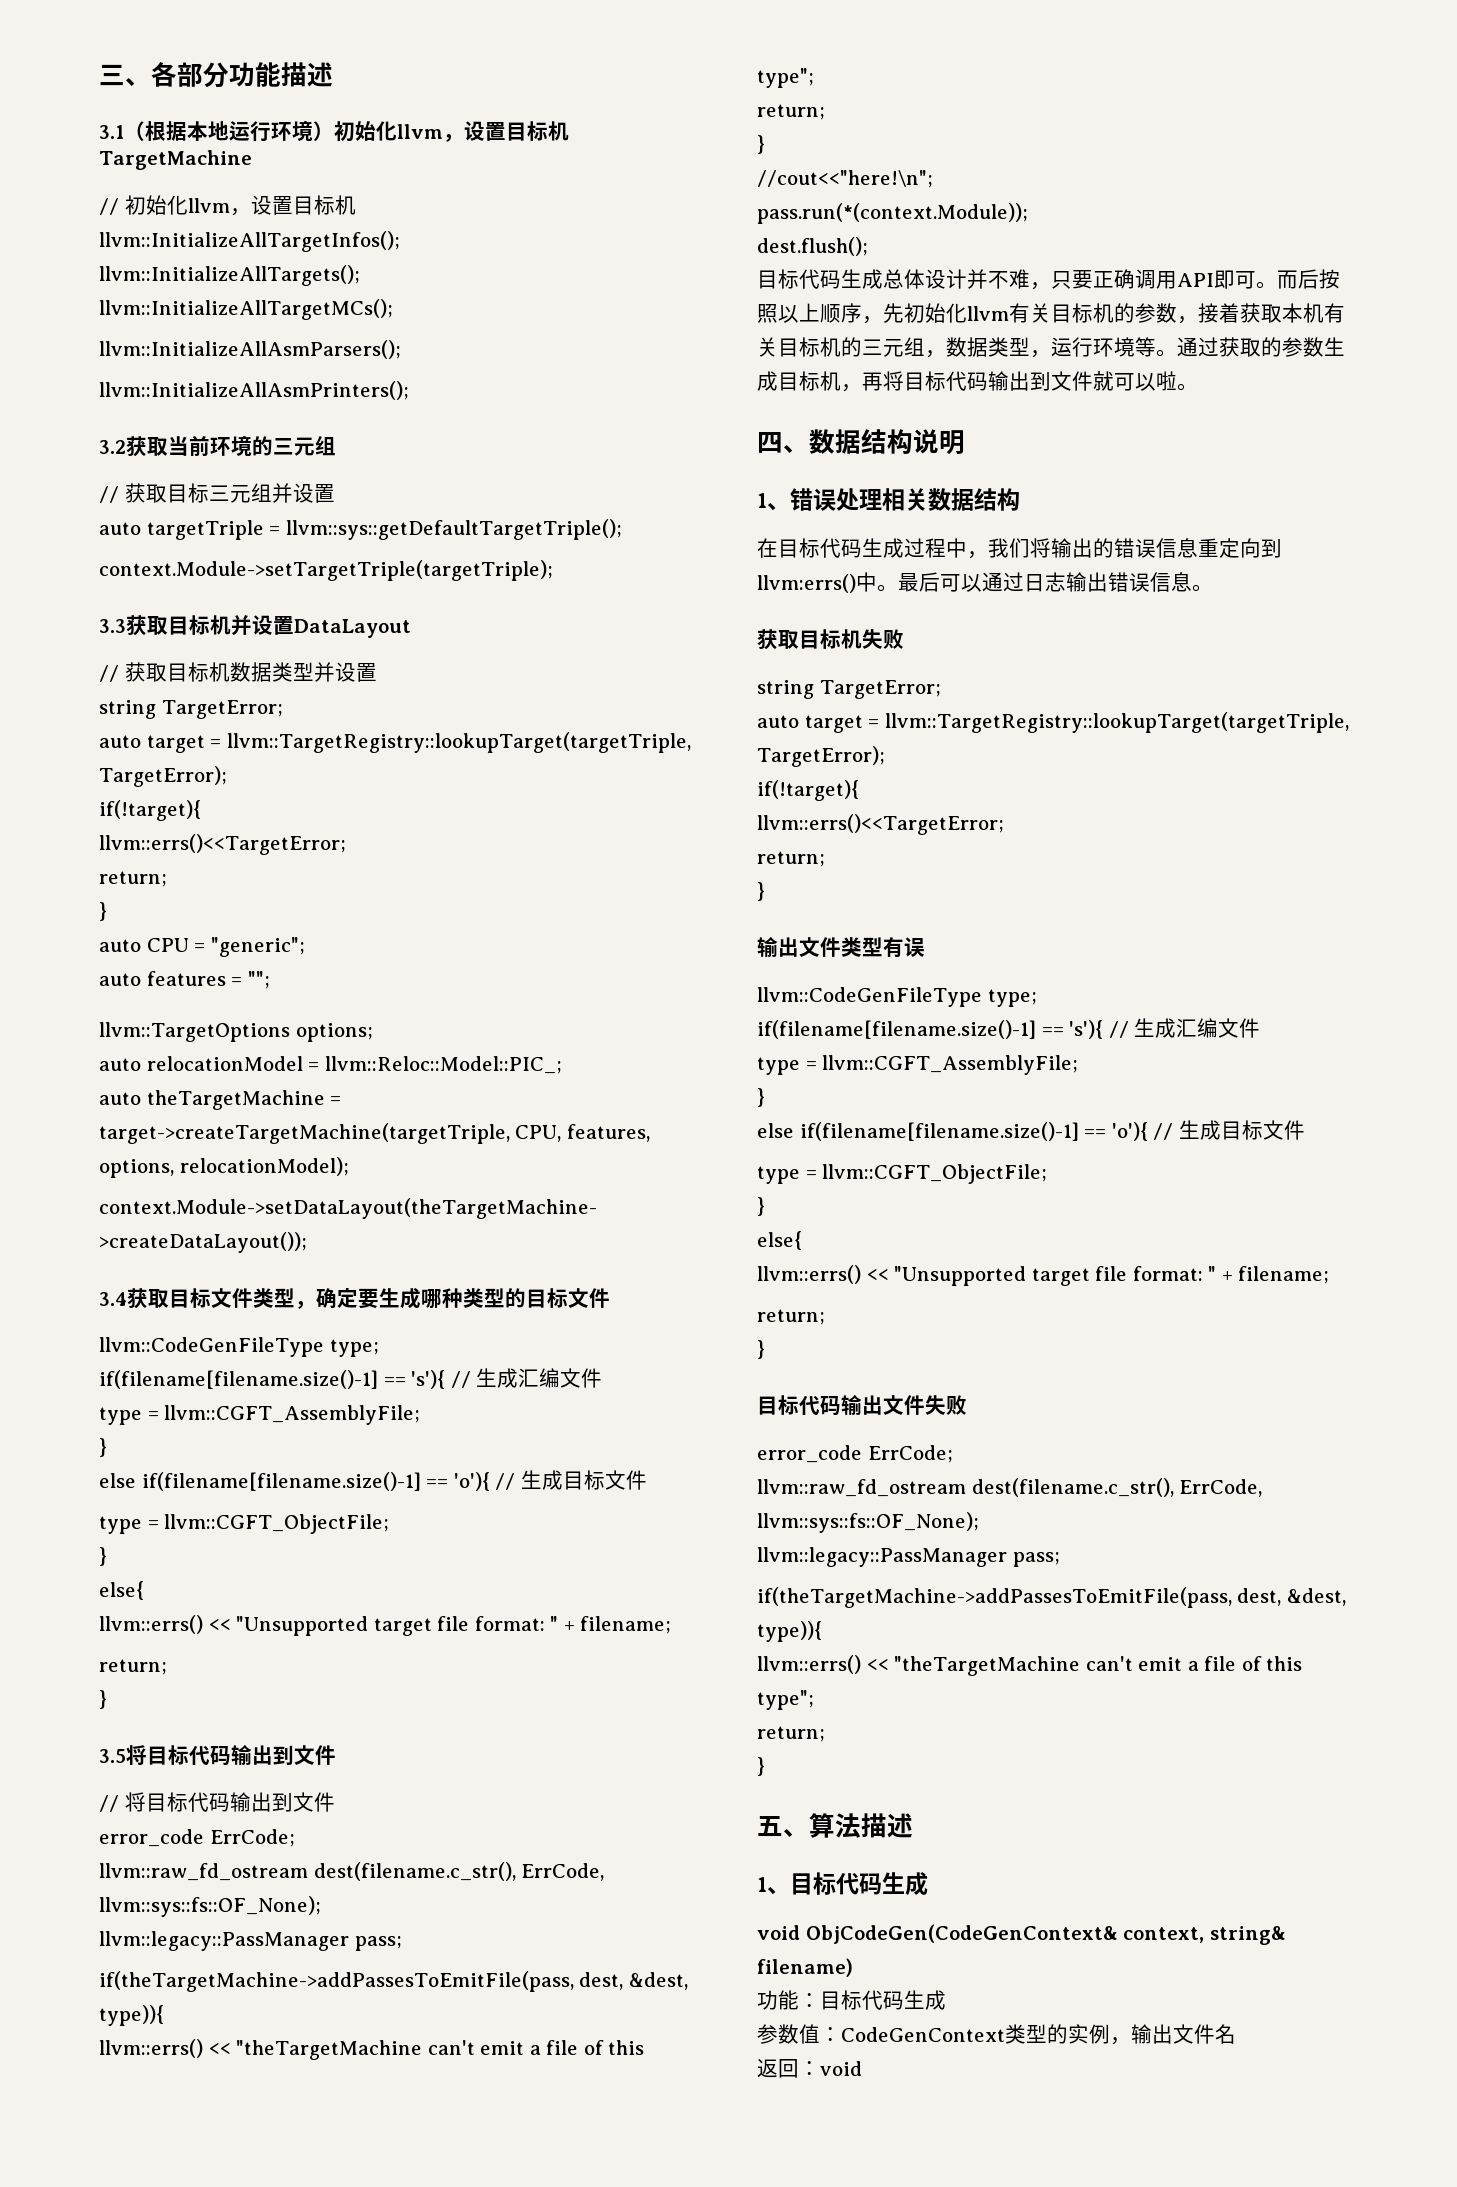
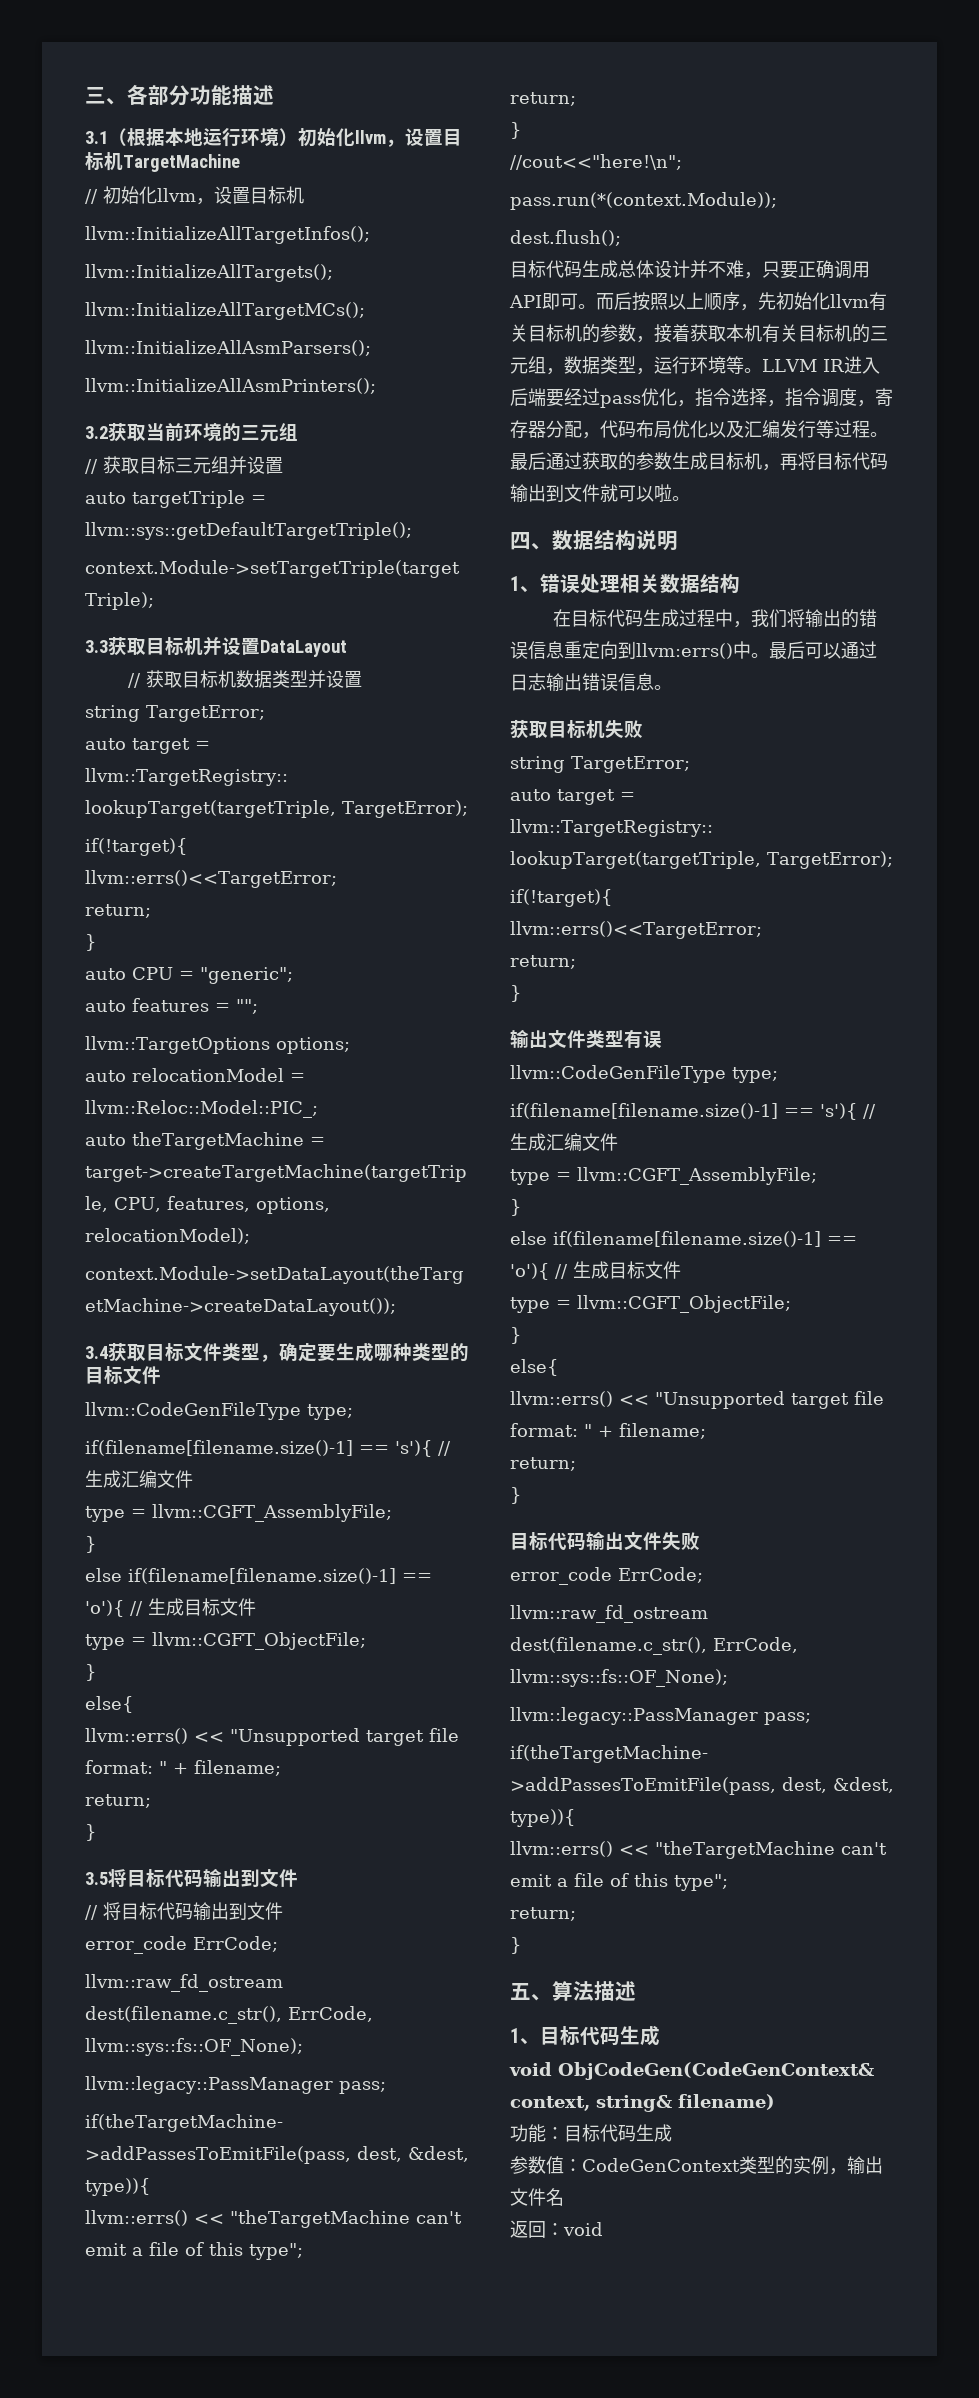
(1177, 353) none -> [762,356,880,374] [510,388,893,408] [510,420,888,439] [510,452,546,470] LLVM IR进入后端要经过pass优化，指令选择，指令调度，寄存器分配，代码布局优化以及汇编发行等过程。最后

